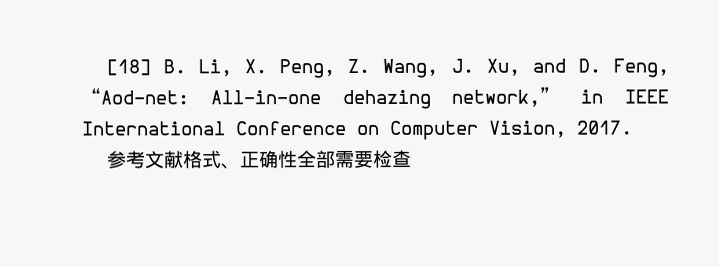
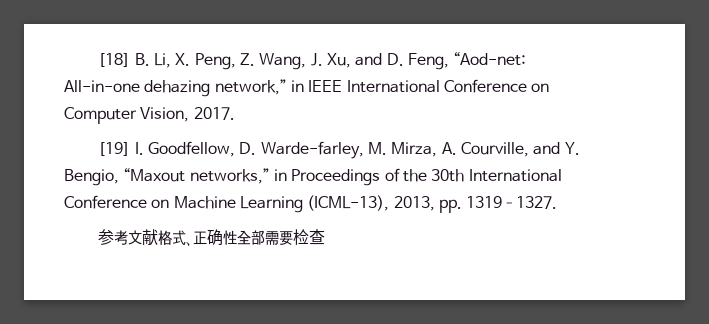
(633, 127) none -> [98,141,580,159] [64,168,562,186] [64,195,558,213] // [19] I. Goodfellow, D. Warde-farley, M. Mirza, A. Courville, and Y. Bengio, “Maxout networks,” in Proceedings of the 30th International Conference on Machine Learning (ICML-13), 2013, pp. 1319–1327.

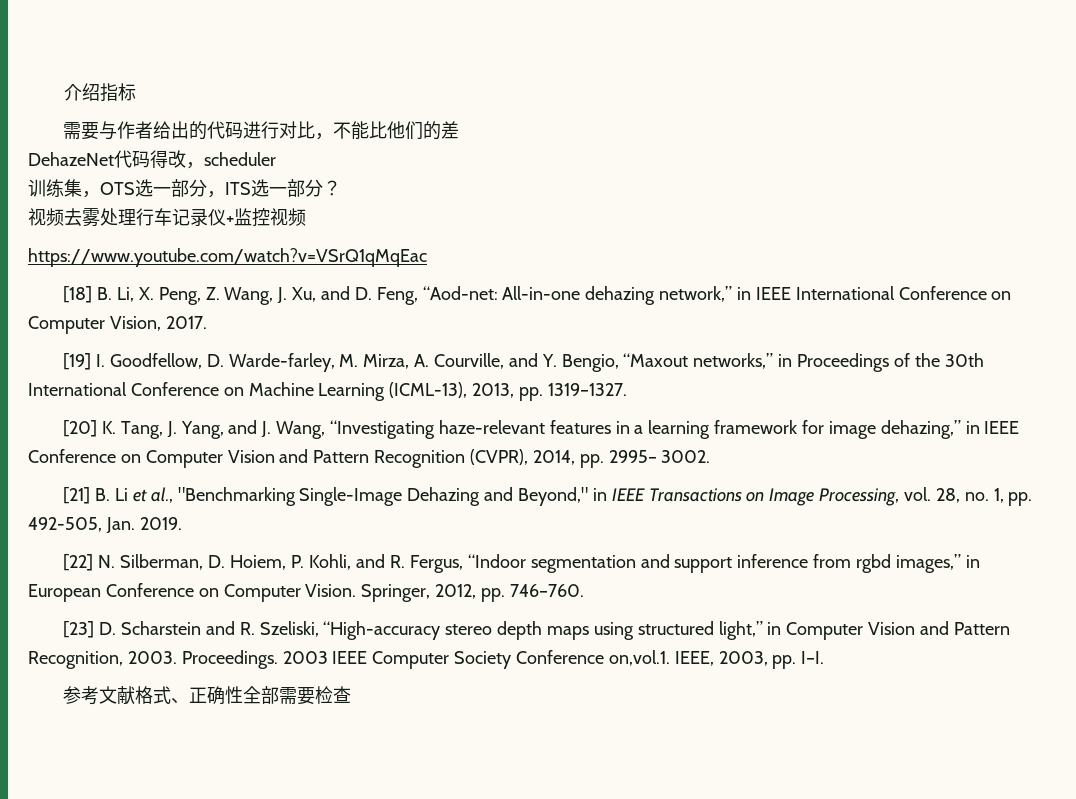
(98, 60) none -> [63,83,136,102] [63,121,460,140] [28,150,276,169] [28,179,341,198] [28,208,306,227] [28,248,427,267] 介绍指标 // 需要与作者给出的代码进行对比，不能比他们的差 // DehazeNet代码得改，scheduler // 训练集，OTS选一部分，ITS选一部分？ // 视频去雾处理行车记录仪+监控视频 // https://www.youtube.com/watch?v=VSrQ1qMqEac //
(558, 202) none -> [63,420,1020,439] [28,449,711,468] [63,487,1033,506] [28,517,182,534] [63,554,980,573] [28,583,584,602] [63,621,1010,640] [28,650,825,669] // [20] K. Tang, J. Yang, and J. Wang, “Investigating haze-relevant features in a learning framework for image dehazing,” in IEEE Conference on Computer Vision and Pattern Recognition (CVPR), 2014, pp. 2995– 3002. // [21] B. Li et al., "Benchmarking Single-Image Dehazing and Beyond," in IEEE Transactions on Image Processing, vol. 28, no. 1, pp. 492-505, Jan. 2019. // [22] N. Silberman, D. Hoiem, P. Kohli, and R. Fergus, “Indoor segmentation and support inference from rgbd images,” in European Conference on Computer Vision. Springer, 2012, pp. 746–760. // [23] D. Scharstein and R. Szeliski, “High-accuracy stereo depth maps using structured light,” in Computer Vision and Pattern Recognition, 2003. Proceedings. 2003 IEEE Computer Society Conference on,vol.1. IEEE, 2003, pp. I–I.

